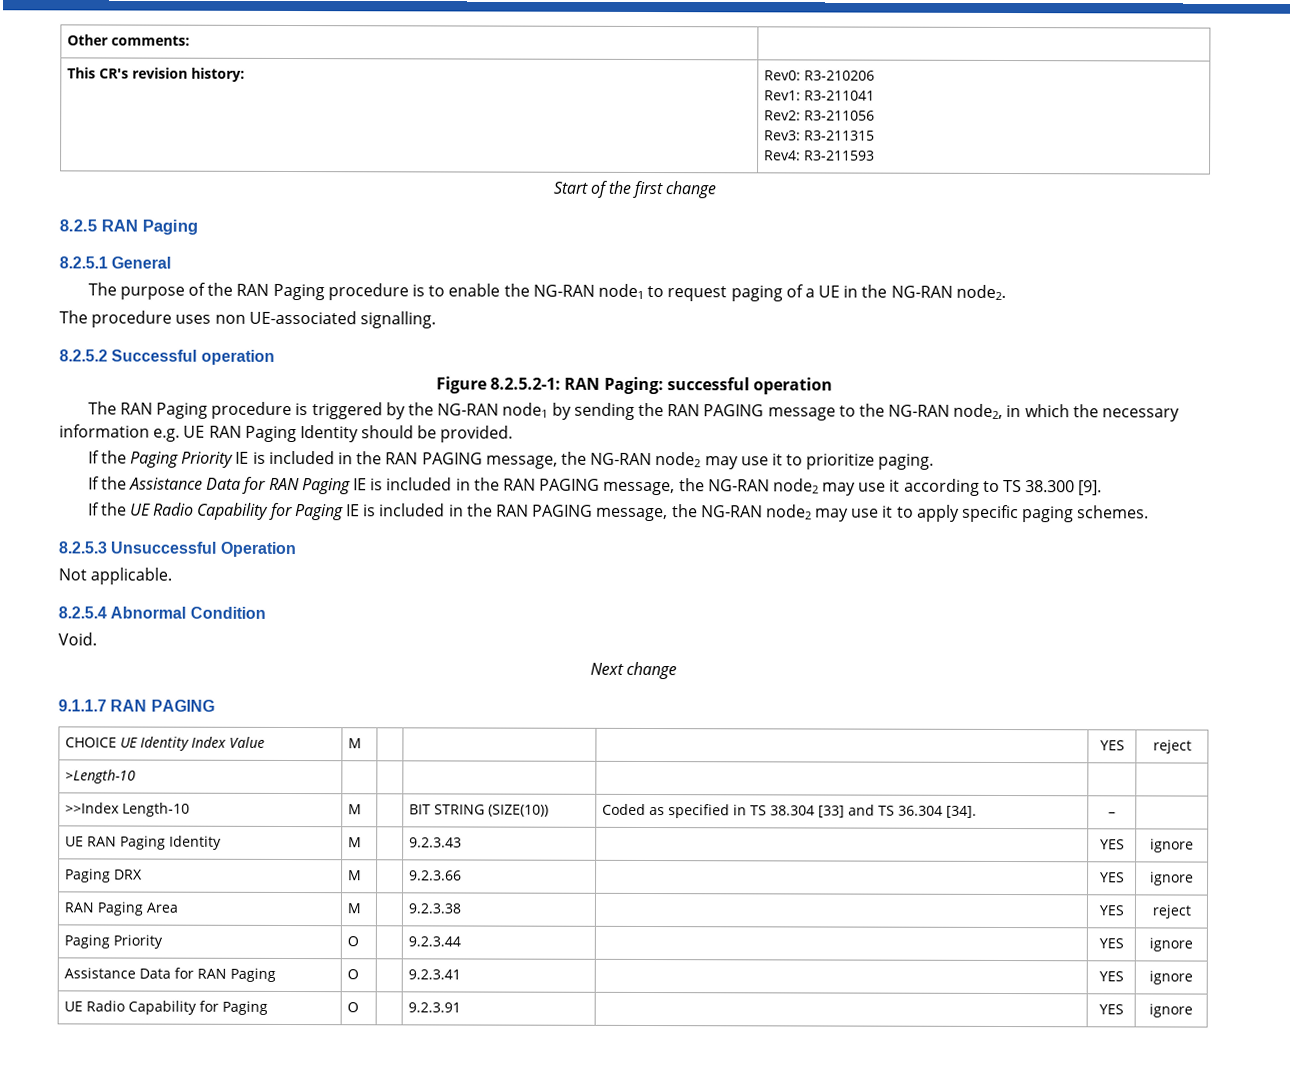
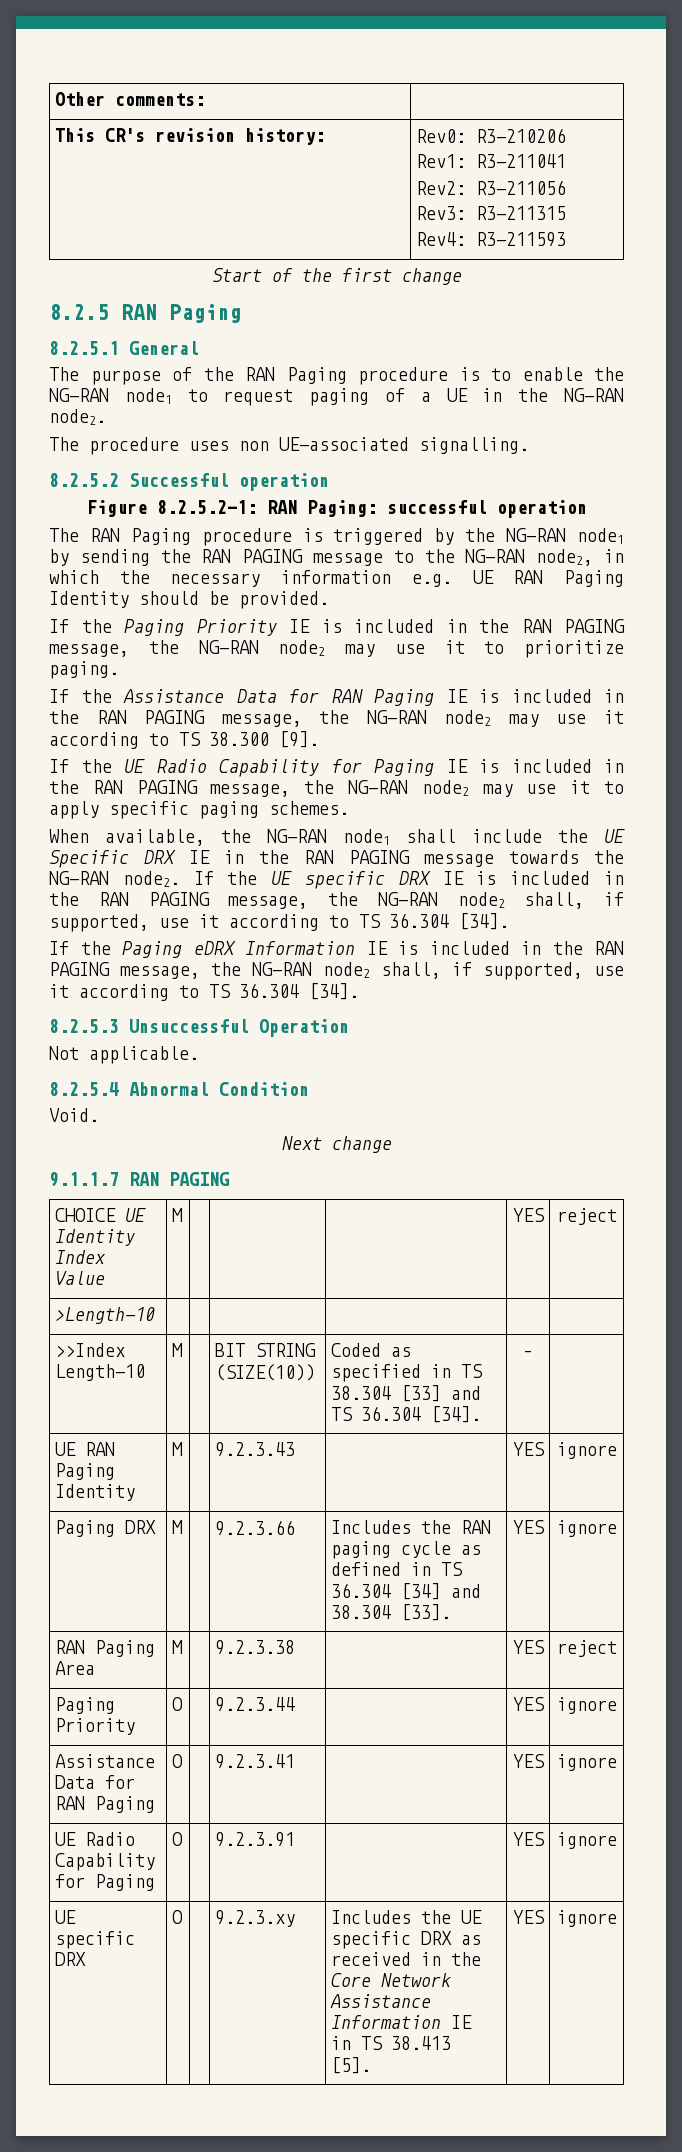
(1150, 512) none -> [49,829,625,846] [49,850,624,868] [49,871,624,889] [49,892,624,909] [49,913,509,932] [49,941,624,958] [49,962,624,980] [49,983,359,1001] // When available, the NG-RAN node1 shall include the UE Specific DRX IE in the RAN PAGING message towards the NG-RAN node2. If the UE specific DRX IE is included in the RAN PAGING message, the NG-RAN node2 shall, if supported, use it according to TS 36.304 [34]. // If the Paging eDRX Information IE is included in the RAN PAGING message, the NG-RAN node2 shall, if supported, use it according to TS 36.304 [34].
(462, 875) none -> [331,1520,492,1534] [331,1541,482,1559] [331,1562,464,1576] [331,1583,482,1600] [331,1604,452,1621] Includes the RAN paging cycle as defined in TS 36.304 [34] and 38.304 [33].
(1193, 1010) none -> [55,1910,77,1924] [55,1931,136,1949] [55,1952,87,1966] [172,1910,184,1924] [215,1910,296,1927] [331,1910,483,1924] [331,1931,482,1949] [331,1952,482,1966] [331,1973,452,1987] [330,1994,432,2008] [331,2015,473,2029] [331,2036,452,2050] [331,2057,372,2074] [513,1910,545,1924] [556,1910,617,1927] // UE specific DRX | O | | 9.2.3.xy | Includes the UE specific DRX as received in the Core Network Assistance Information IE in TS 38.413 [5]. | YES | ignore

